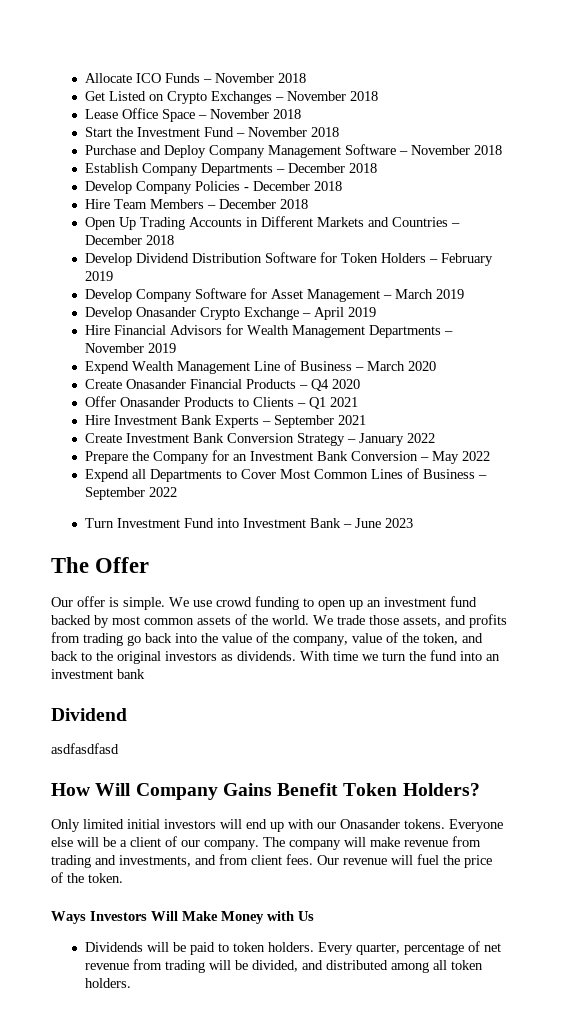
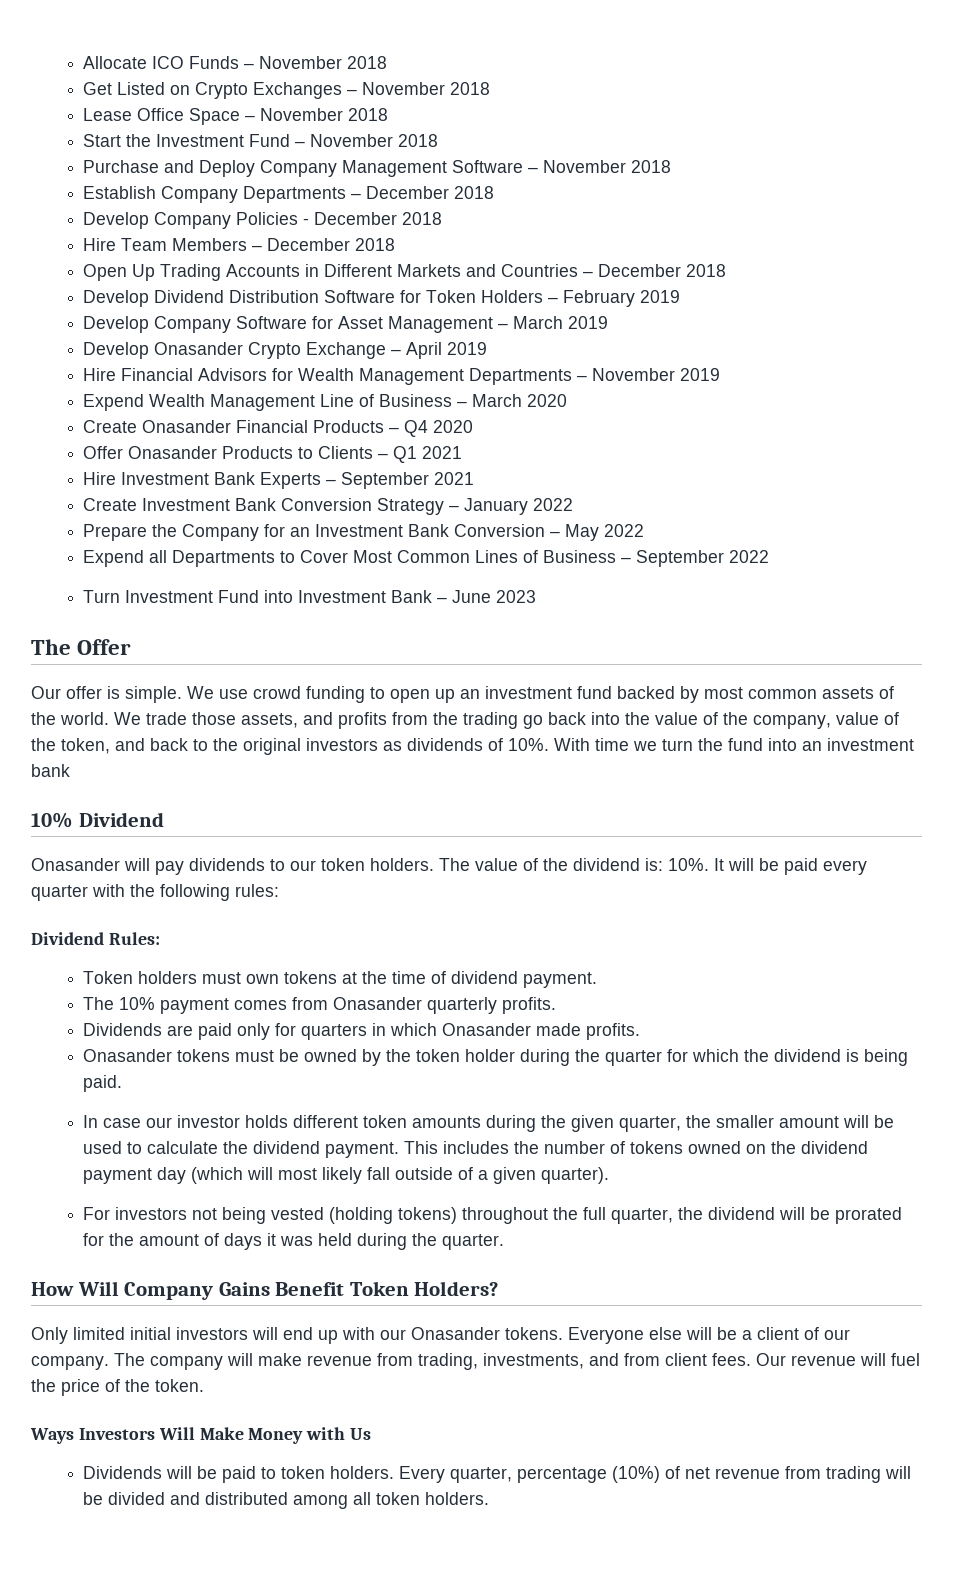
(80, 637) none -> [433,712,458,725] the
[237,651,296,661] dividends. -> [407,738,549,751] dividends of 10%.
(145, 674) none -> [31,812,73,828] 10%
[51,743,119,754] asdfasdfasd -> [31,858,867,875] [31,884,279,901] [31,932,160,945] [83,971,598,988] [83,997,557,1014] [83,1023,641,1040] [83,1049,909,1066] [83,1075,123,1092] [83,1115,895,1132] [83,1141,869,1158] [83,1167,610,1184] [83,1207,903,1224] [83,1233,505,1250] Onasander will pay dividends to our token holders. The value of the dividend is: 10%. It will be paid every quarter with the following rules: // Dividend Rules: // Token holders must own tokens at the time of dividend payment. // The 10% payment comes from Onasander quarterly profits. // Dividends are paid only for quarters in which Onasander made profits. // Onasander tokens must be owned by the token holder during the quarter for which the dividend is being paid. // In case our investor holds different token amounts during the given quarter, the smaller amount will be used to calculate the dividend payment. This includes the number of tokens owned on the dividend payment day (which will most likely fall outside of a given quarter). // For investors not being vested (holding tokens) throughout the full quarter, the dividend will be prorated for the amount of days it was held during the quarter.
[51,855,116,868] trading and -> [418,1353,478,1370] trading,
(464, 949) none -> [612,1466,661,1483] (10%)
[251,960,298,972] divided, -> [108,1492,166,1505] divided

